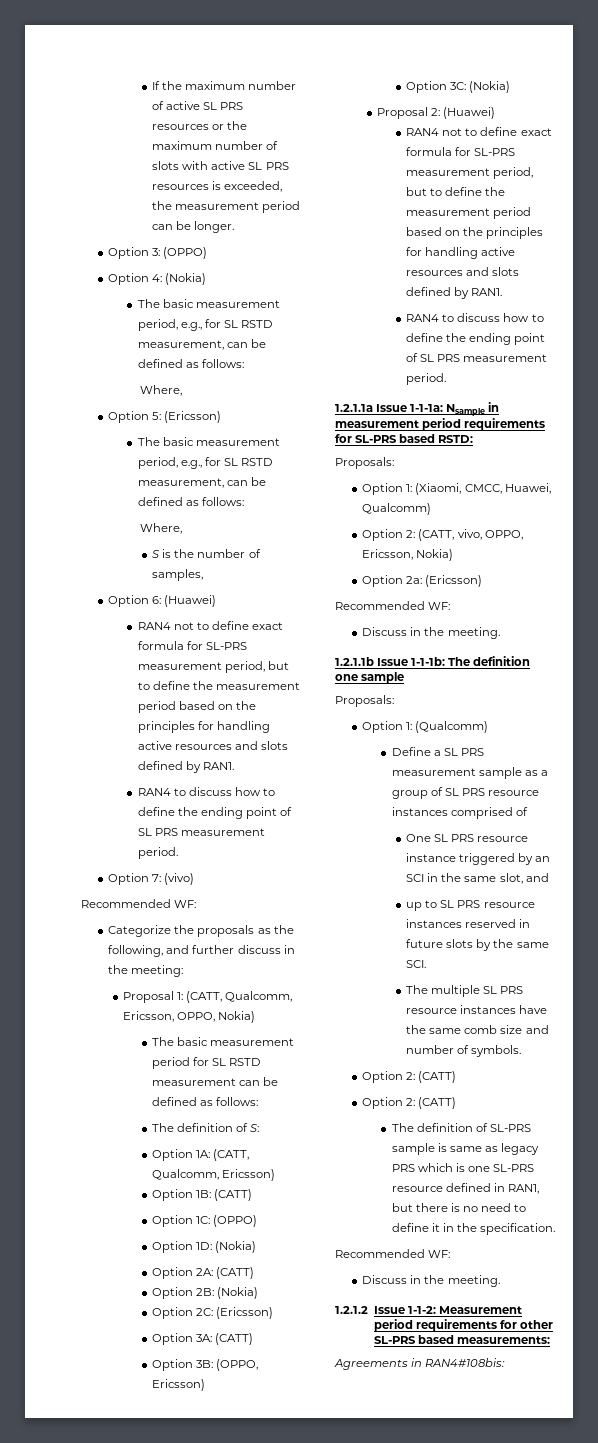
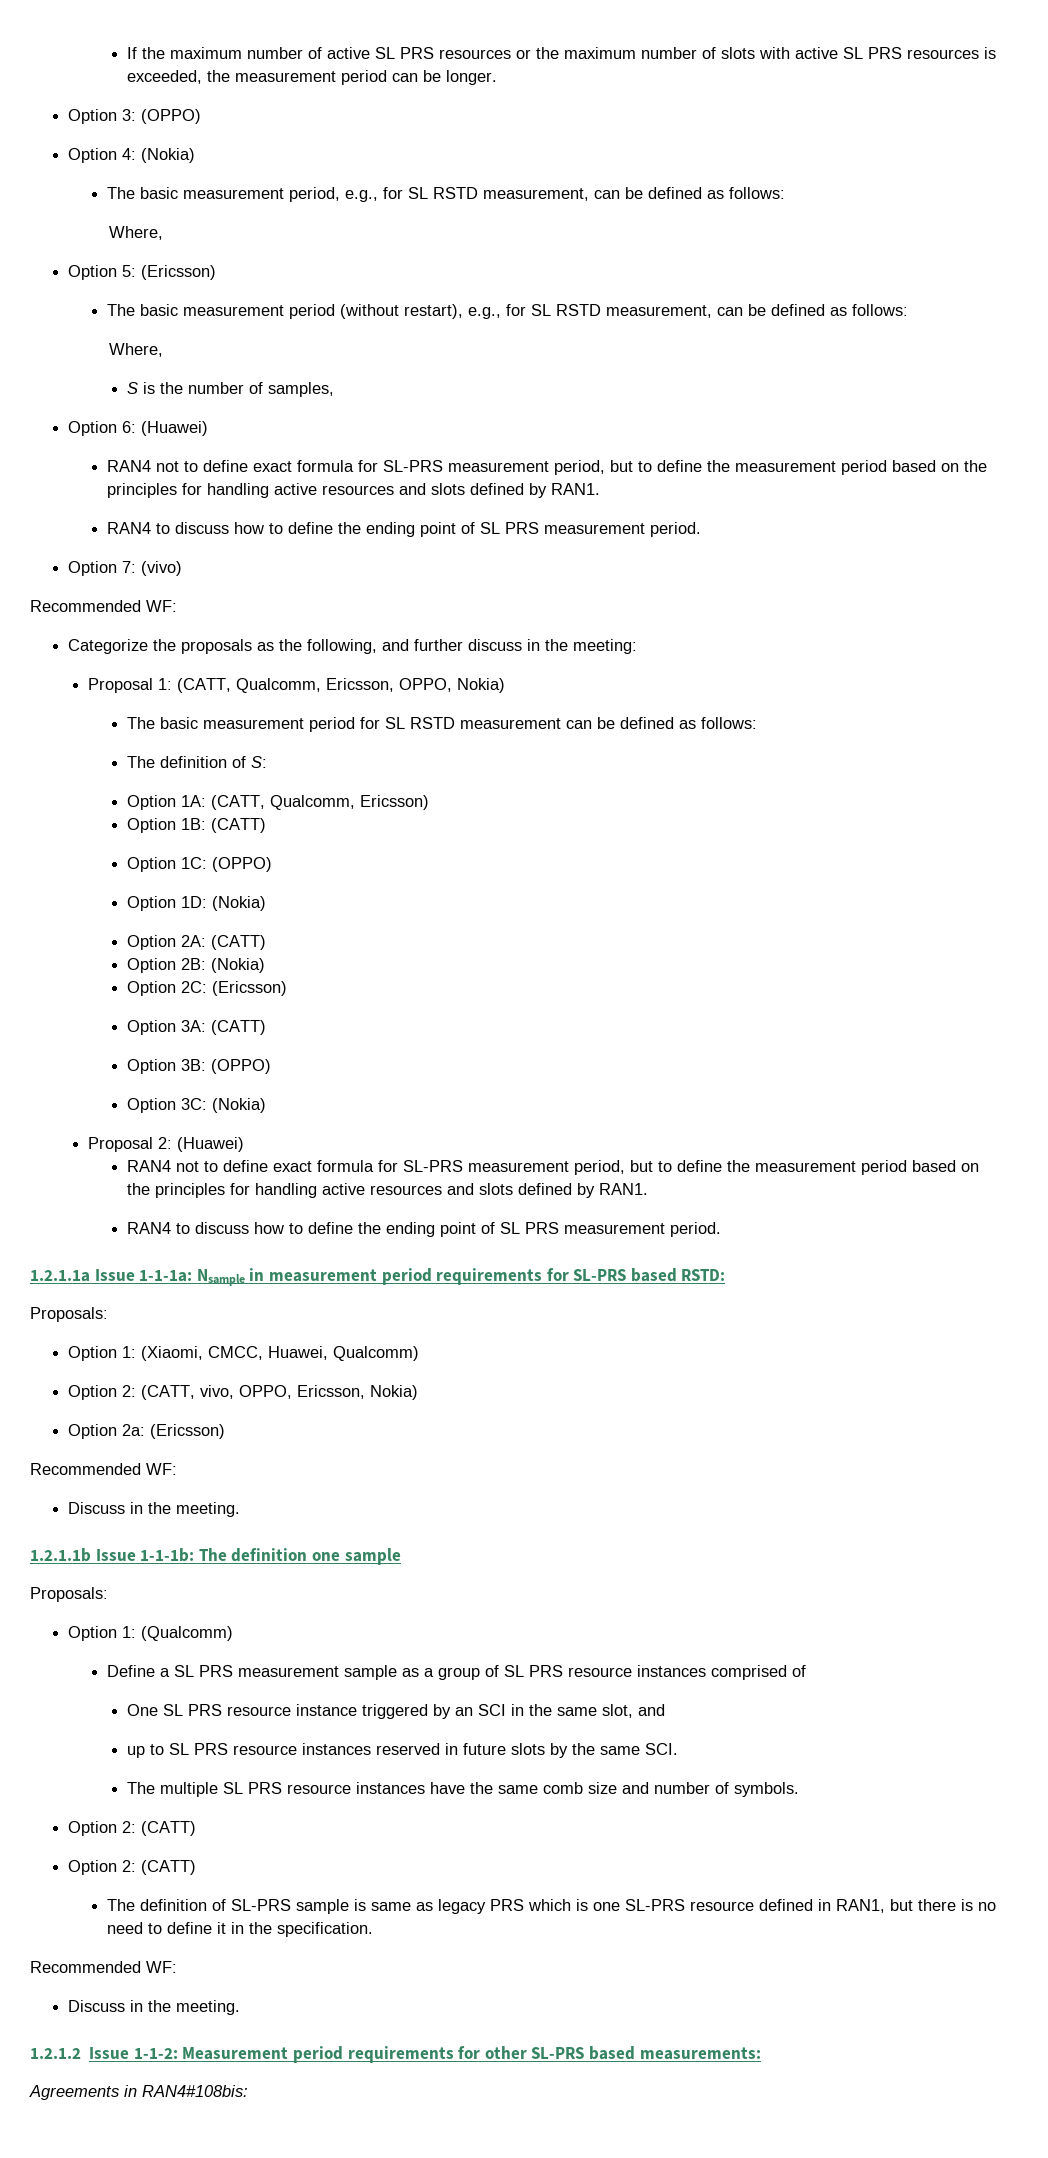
[137,457,178,469] period, -> [289,304,464,319] period (without restart),
[216,1359,259,1371] [152,1379,206,1391] (OPPO, Ericsson) -> [210,1059,271,1074] (OPPO)

